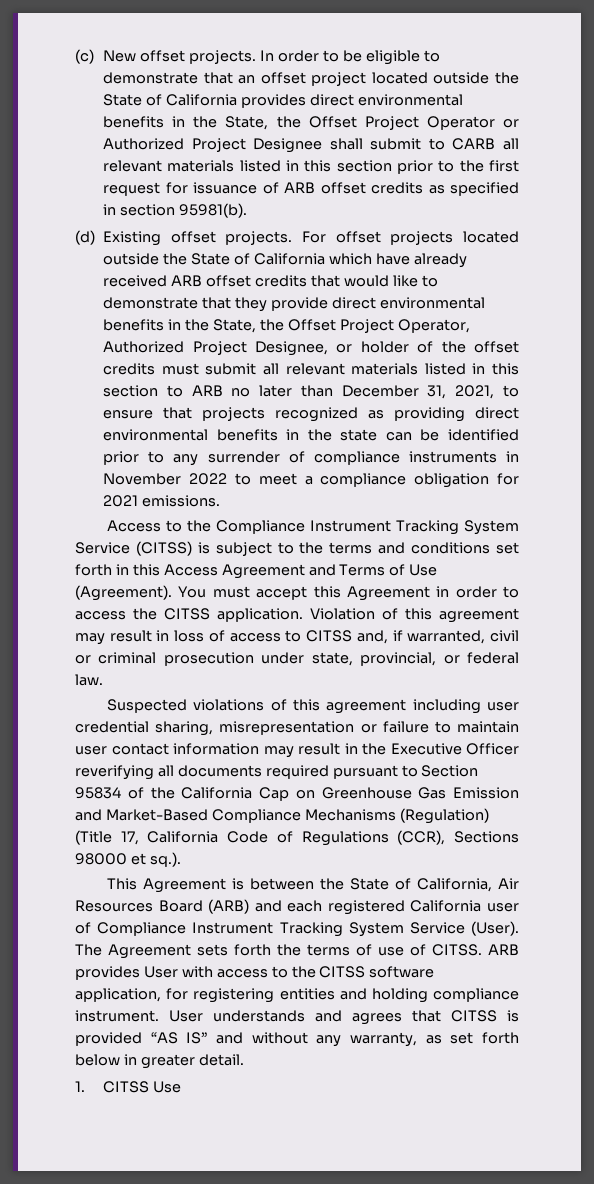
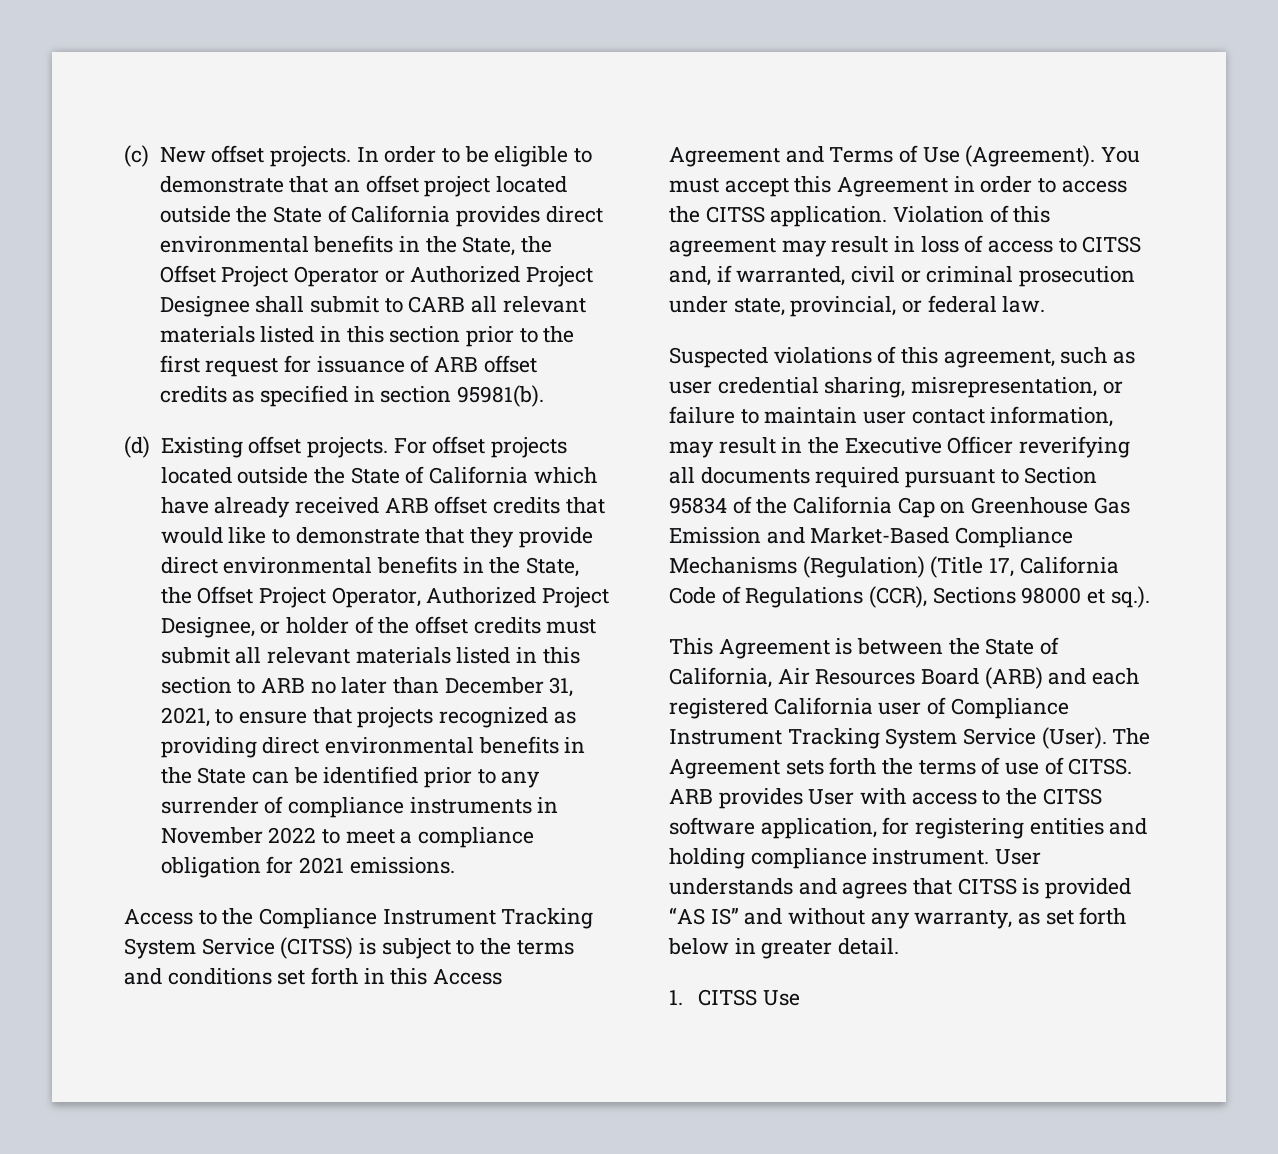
[340,429,378,441] state -> [197,767,247,784] State
[326,699,481,714] agreement including -> [943,347,1136,368] agreement, such as
[219,721,355,735] misrepresentation -> [911,377,1098,398] misrepresentation,
[173,743,259,755] information -> [990,406,1114,427] information,

